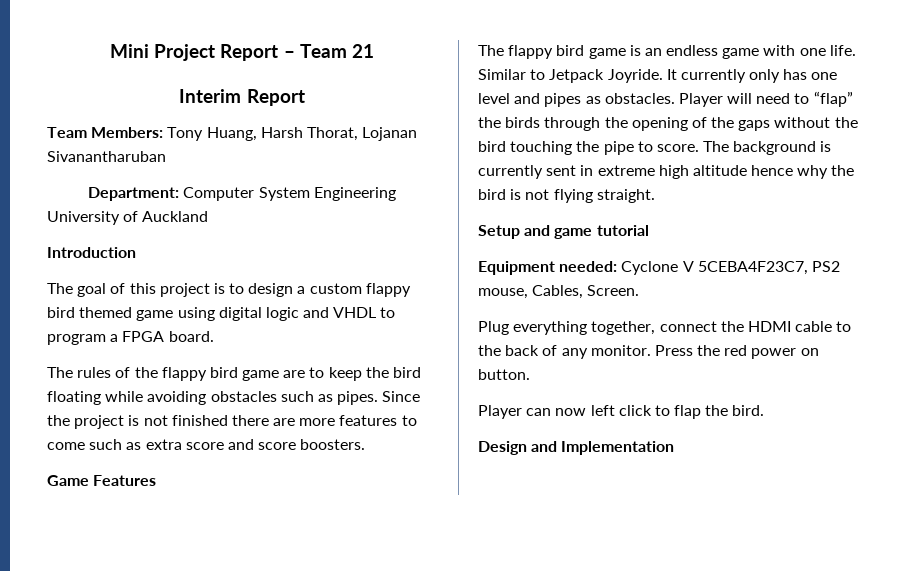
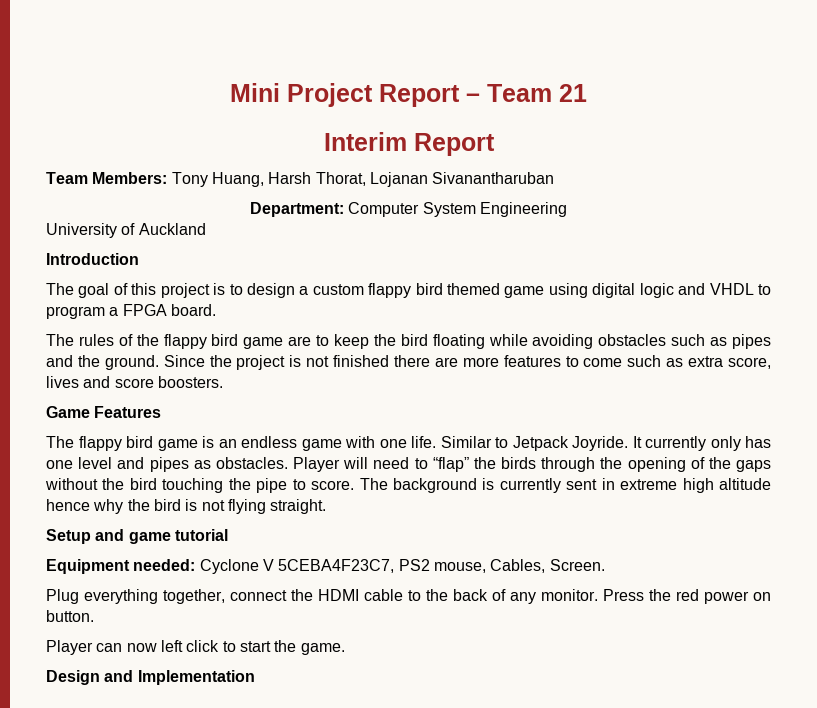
[337,391,379,405] pipes. -> [732,334,772,349] [46,355,159,370] pipes and the ground.
[185,442,224,450] score -> [728,357,772,369] [46,376,79,388] score, lives
[674,405,765,419] flap the bird. -> [239,640,345,655] start the game.

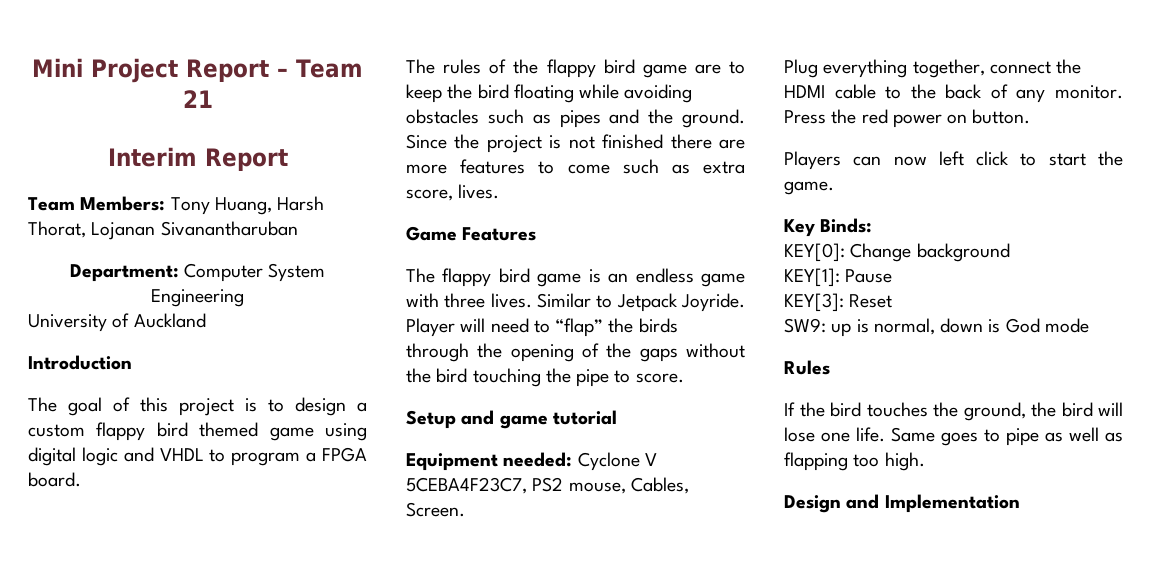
[46,376,223,388] lives and score boosters. -> [458,184,500,199] lives.
[379,436,436,448] one life. -> [444,293,532,308] three lives.
[632,436,771,451] [46,457,288,472] It currently only has one level and pipes as obstacles. -> (745, 302) none
[359,478,771,493] [46,499,327,514] The background is currently sent in extreme high altitude hence why the bird is not flying straight. -> (684, 378) none
[46,640,93,655] Player -> [784,151,841,170] Players
(345, 649) none -> [784,218,873,237] [784,243,1010,262] [784,268,893,287] [784,293,893,312] [784,318,1089,337] [784,360,830,375] [784,402,1123,421] [784,427,1123,446] [784,452,925,471] // Key Binds: // KEY[0]: Change background // KEY[1]: Pause // KEY[3]: Reset // SW9: up is normal, down is God mode // Rules // If the bird touches the ground, the bird will lose one life. Same goes to pipe as well as flapping too high.

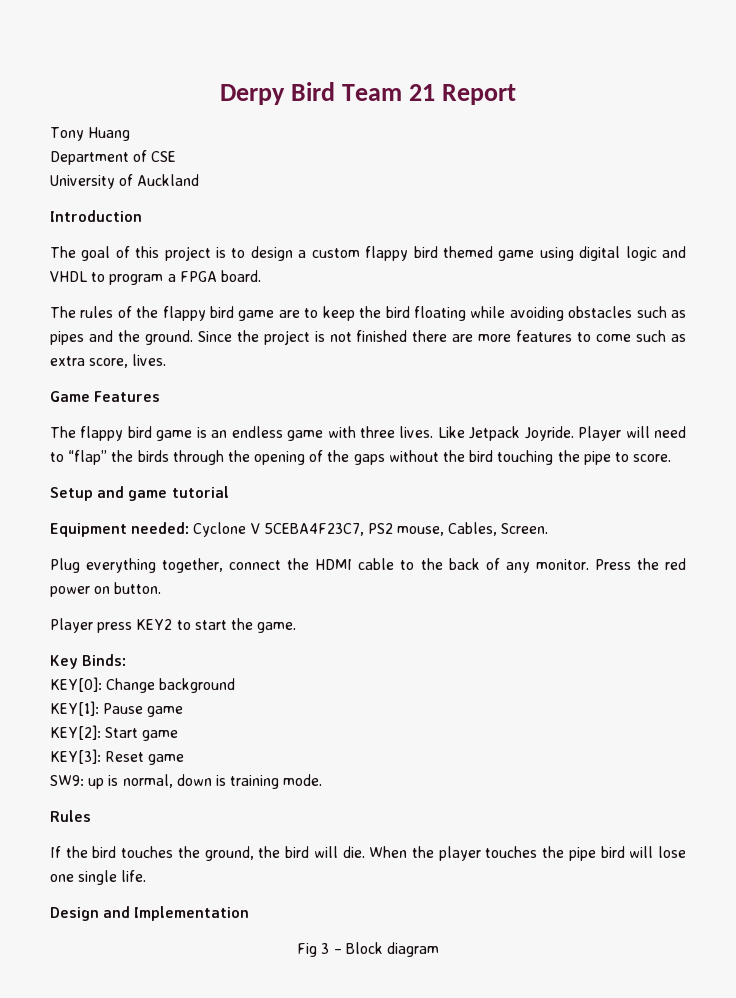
[31,58,288,83] Mini Project Report – -> [220,82,336,105] Derpy Bird
[107,147,197,167] // Interim -> (435, 92) none
[28,196,325,215] [28,221,298,240] [69,263,326,282] [151,289,244,307] Team Members: Tony Huang, Harsh Thorat, Lojanan Sivanantharuban // Department: Computer System Engineering -> [50,127,131,141] [50,150,177,165] Tony Huang // Department of CSE
[537,293,613,308] Similar to -> [437,426,465,438] Like
[784,151,1010,170] Players can now left click -> [50,618,173,633] Player press KEY2
(893, 276) none -> [147,706,184,717] [50,725,179,741] game // KEY[2]: Start game
(893, 301) none -> [148,754,185,765] game
[1005,318,1089,333] God mode -> [230,774,323,789] training mode.
(1123, 409) none -> [342,846,654,861] die. When the player touches the pipe bird will
(850, 437) none -> [78,870,118,885] single
[891,427,1123,446] [784,452,925,471] [784,494,1020,513] Same goes to pipe as well as flapping too high. // Design and Implementation -> [50,906,250,921] [297,942,439,957] // Design and Implementation // Fig 3 – Block diagram

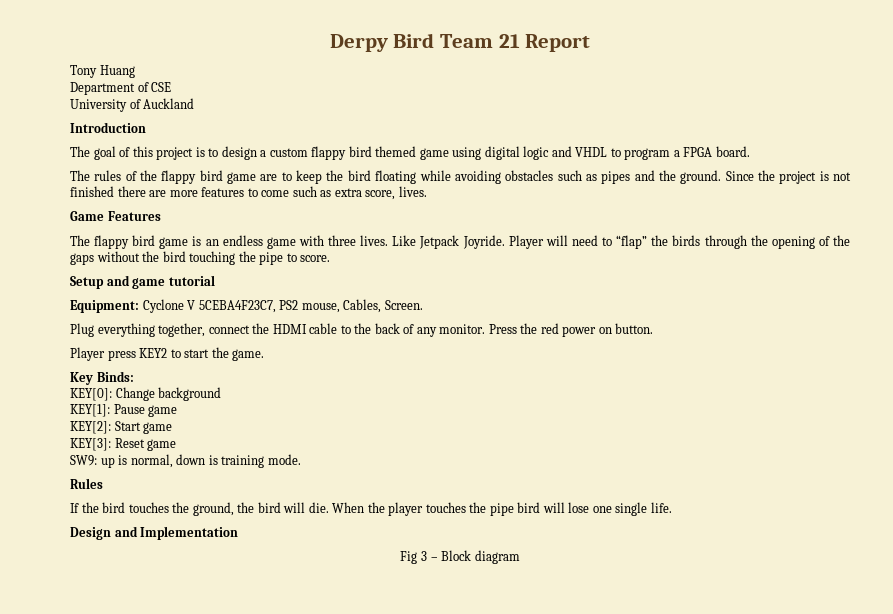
[50,522,190,537] Equipment needed: -> [70,300,139,313] Equipment:

